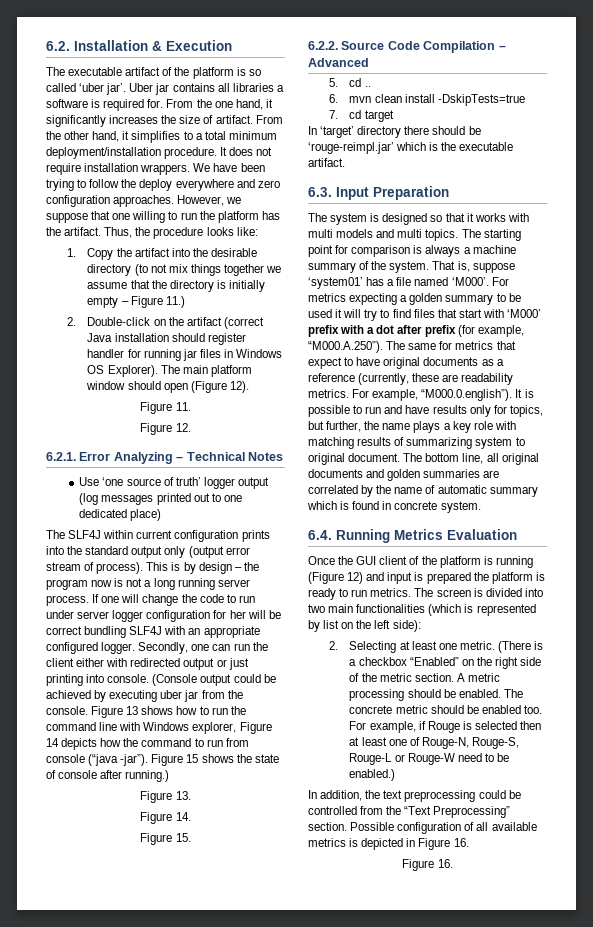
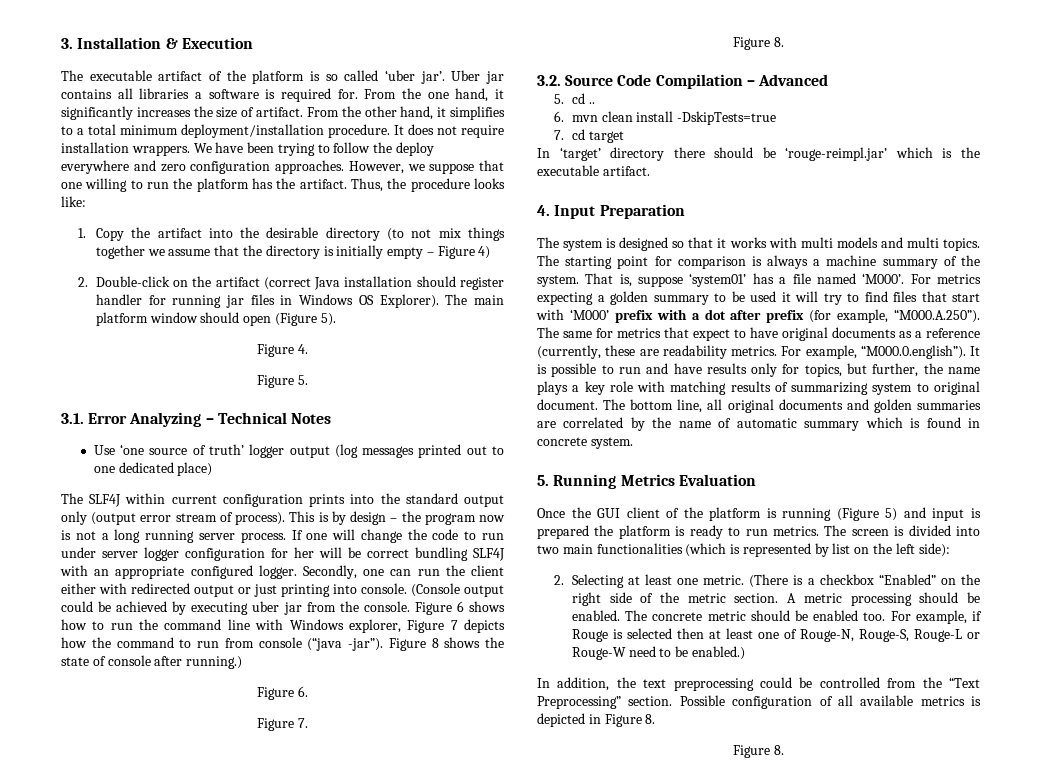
[46,41,70,51] 6.2. -> [61,38,73,49] 3.
[165,296,185,308] 11.) -> [478,246,491,259] 4)
[229,381,249,393] [140,402,191,414] [140,423,191,435] [46,452,76,461] 12). // Figure 11. // Figure 12. // 6.2.1. -> [320,313,336,326] [257,344,308,357] [257,375,308,388] [61,413,84,424] 5). // Figure 4. // Figure 5. // 3.1.
[126,706,139,715] 13 -> [456,601,464,612] 6
[46,738,59,747] 14 -> [450,620,458,630] 7
[186,754,199,763] 15 -> [431,638,439,648] 8
[175,791,191,800] [140,812,191,824] [140,833,191,845] [308,41,338,50] 13. // Figure 14. // Figure 15. // 6.2.2. -> [297,686,308,697] [257,718,308,731] [733,37,784,50] [537,75,561,86] 6. // Figure 7. // Figure 8. // 3.2.
[308,187,332,197] 6.3. -> [537,205,550,216] 4.
[308,530,332,540] 6.4. -> [537,475,549,486] 5.
[347,572,364,584] 12) -> [885,508,898,521] 5)
[453,838,469,847] [402,859,453,871] 16. // Figure 16. -> [645,714,656,724] [733,745,784,758] 8. // Figure 8.

